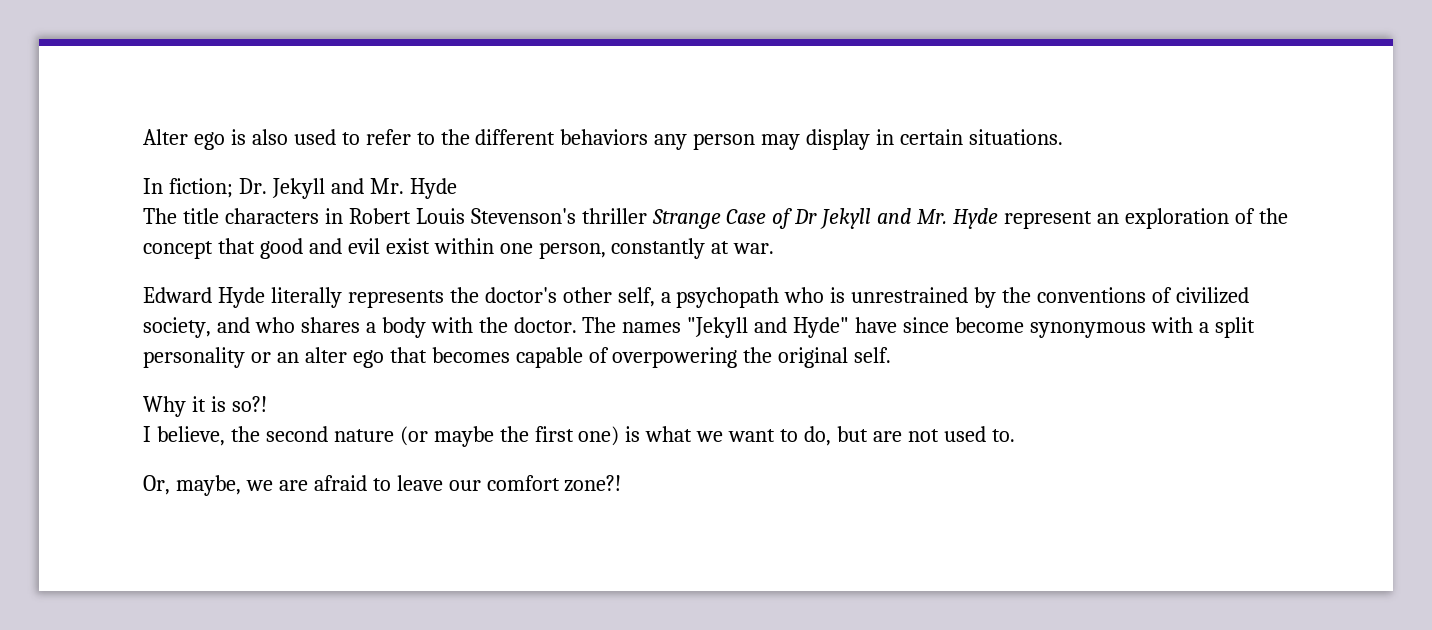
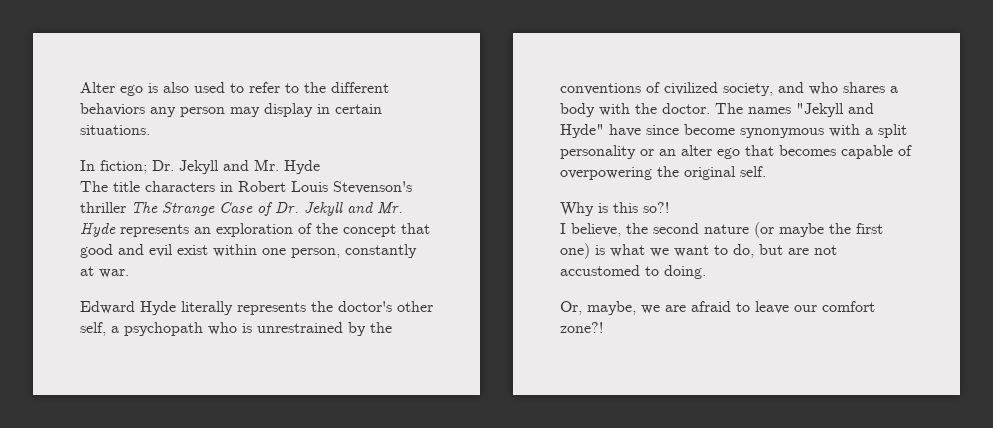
(647, 216) none -> [131,202,158,213] The
[794,208,1093,229] Dr Jekyll and Mr. Hyde represent -> [275,202,403,216] [80,223,189,237] Dr. Jekyll and Mr. Hyde represents
[191,396,226,412] it is -> [598,202,638,213] is this
[943,426,1015,442] used to. -> [560,265,706,279] accustomed to doing.

